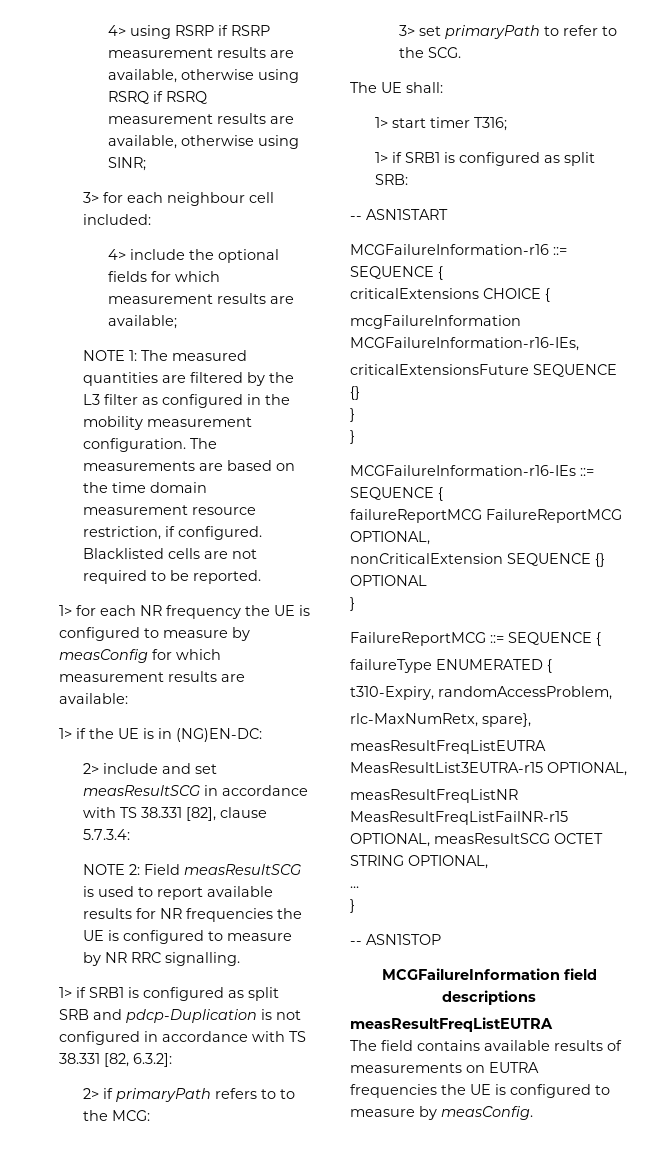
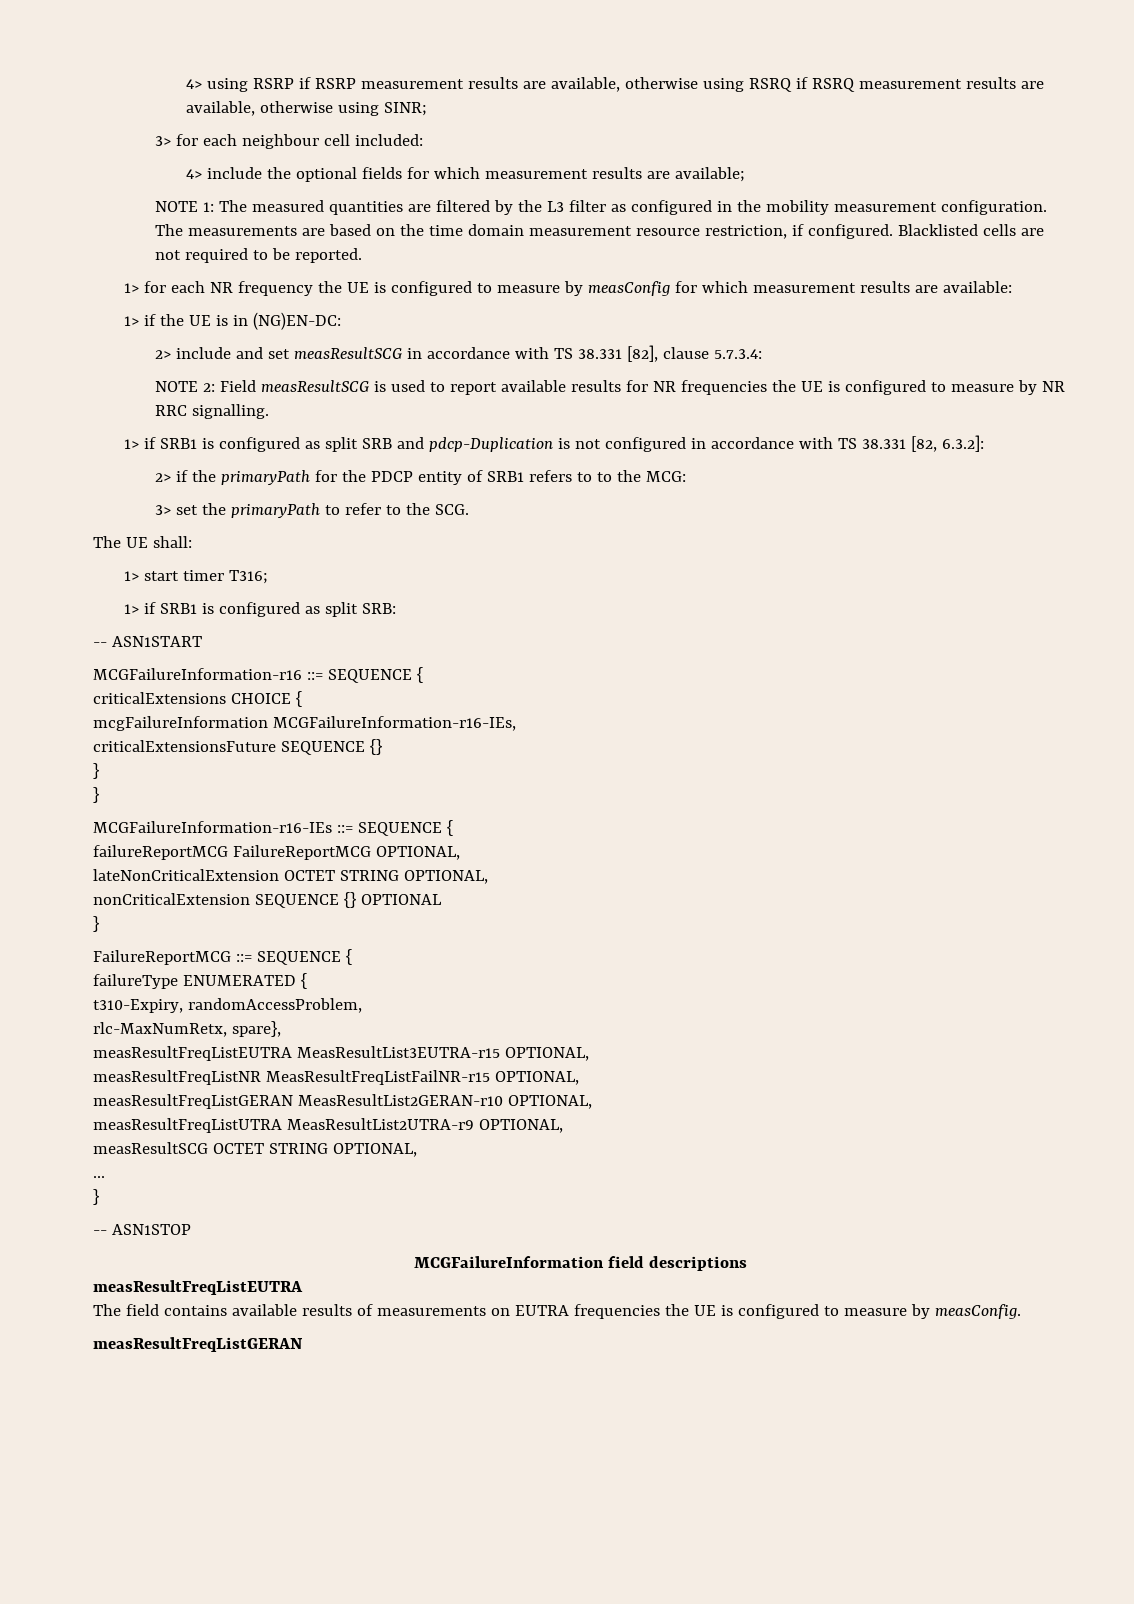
[116,1088,212,1102] primaryPath -> [192,470,525,485] the primaryPath for the PDCP entity of SRB1
(442, 31) none -> [202,503,227,515] the
(430, 538) none -> [93,869,488,884] // lateNonCriticalExtension OCTET STRING OPTIONAL,
(430, 840) none -> [93,1094,592,1109] [93,1118,563,1133] // measResultFreqListGERAN MeasResultList2GERAN-r10 OPTIONAL, // measResultFreqListUTRA MeasResultList2UTRA-r9 OPTIONAL, //
(533, 1113) none -> [93,1337,303,1352] // measResultFreqListGERAN

